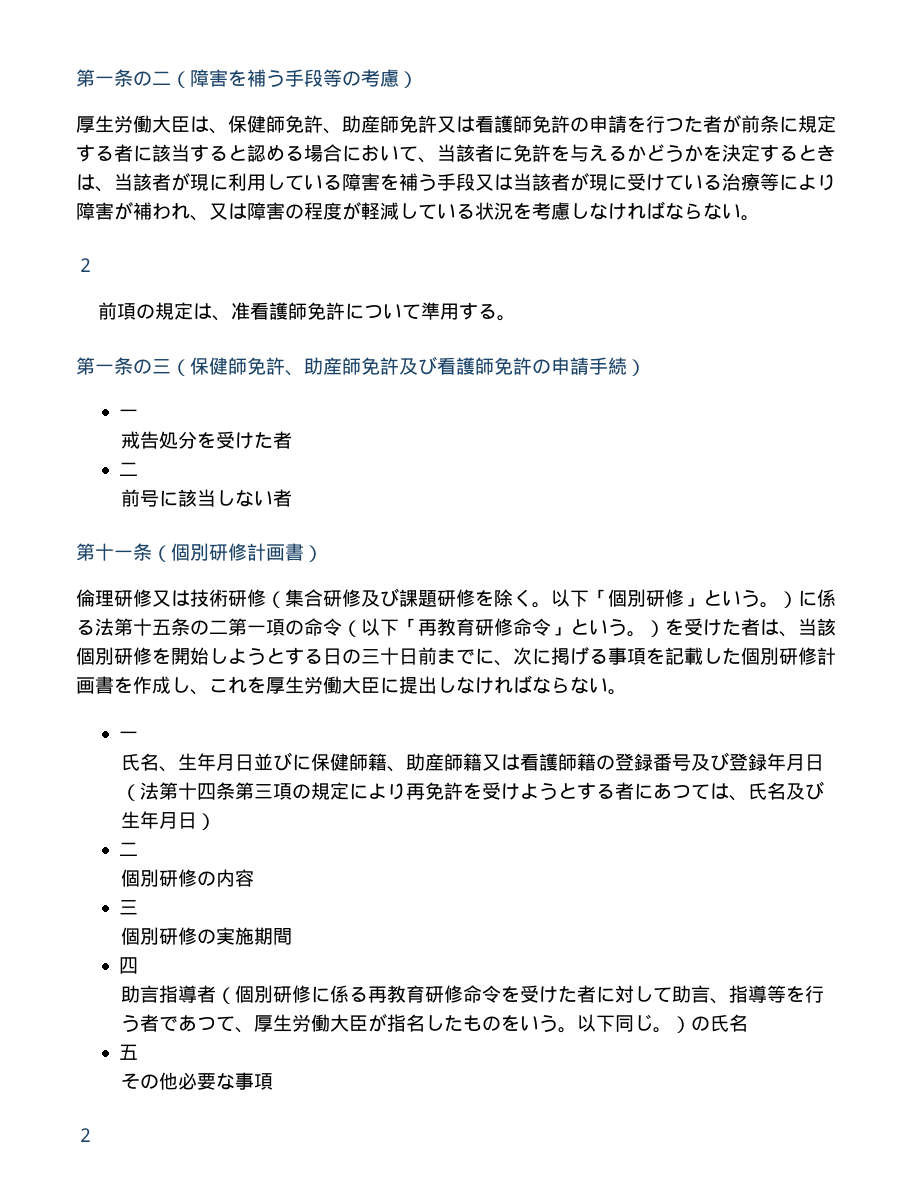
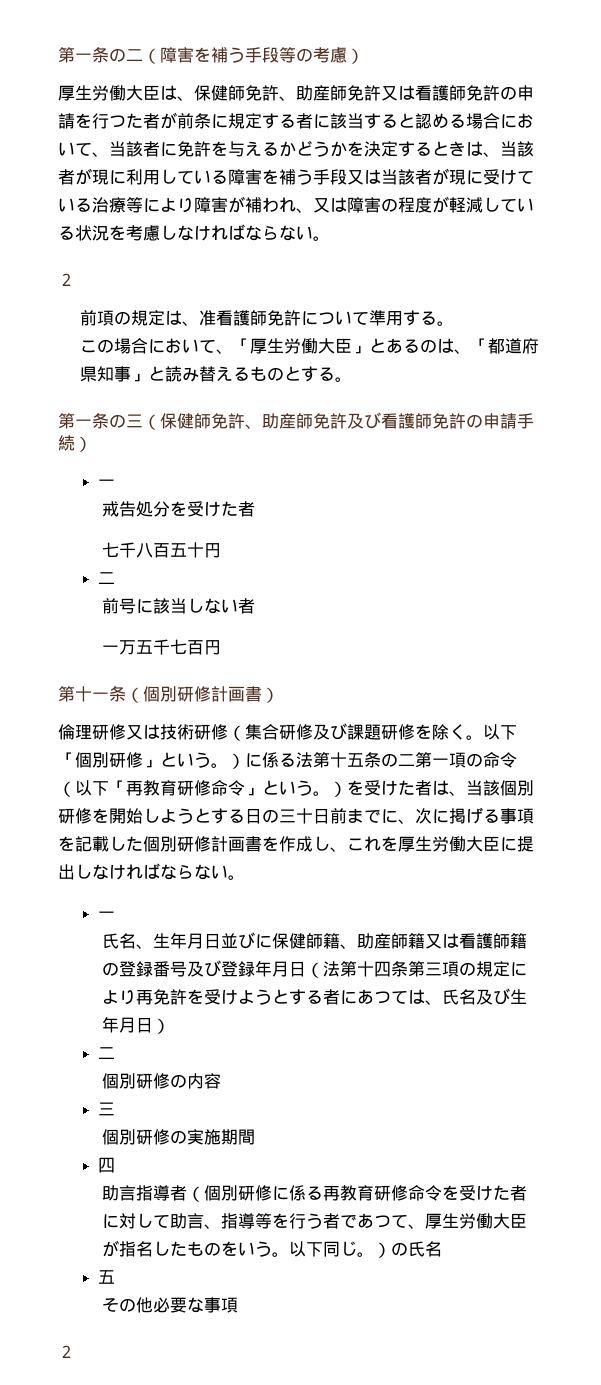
(517, 318) none -> [79,338,539,354] [79,366,352,382] // この場合において、「厚生労働大臣」とあるのは、「都道府県知事」と読み替えるものとする。
(292, 440) none -> [101,542,221,558] // 七千八百五十円
(292, 498) none -> [101,639,221,655] // 一万五千七百円

